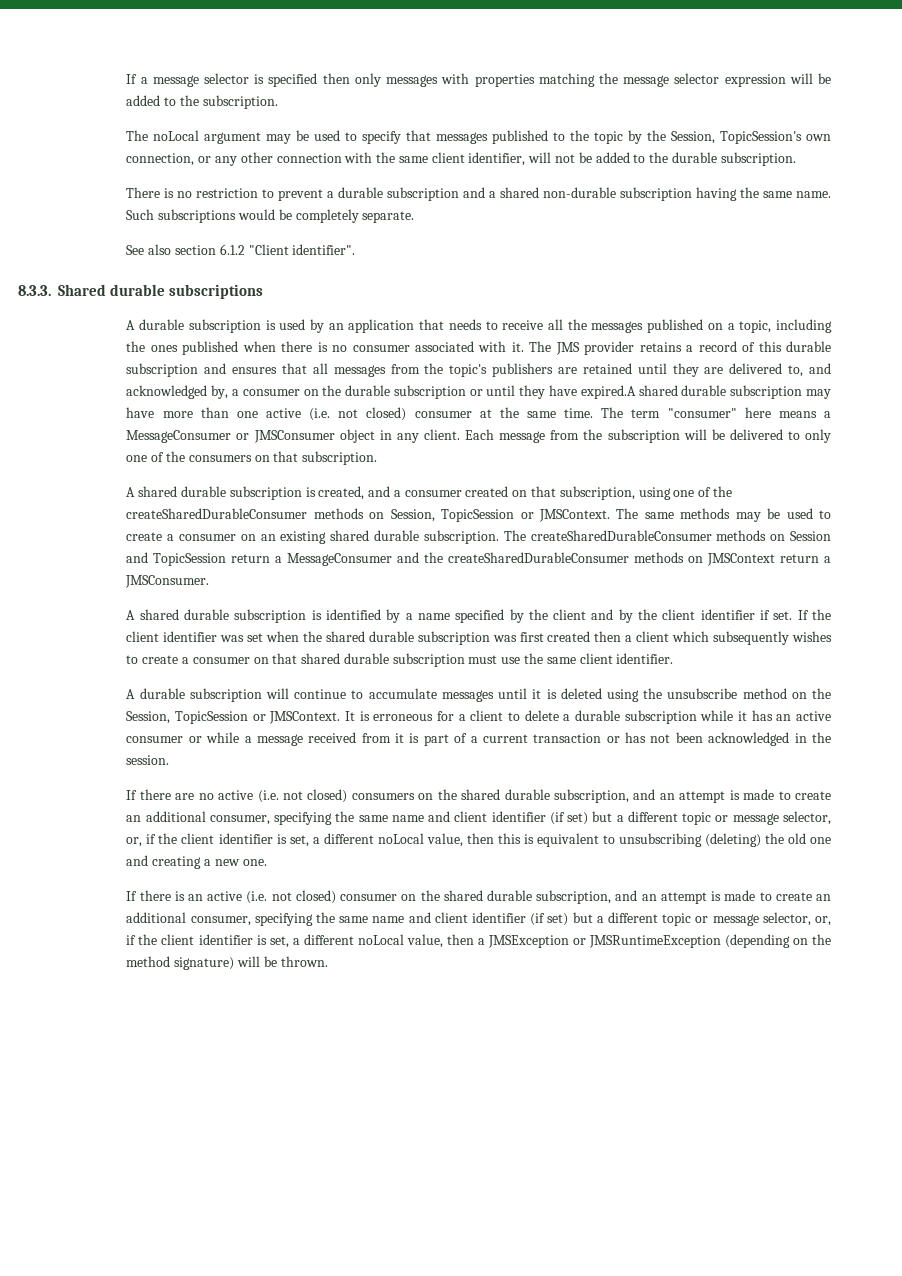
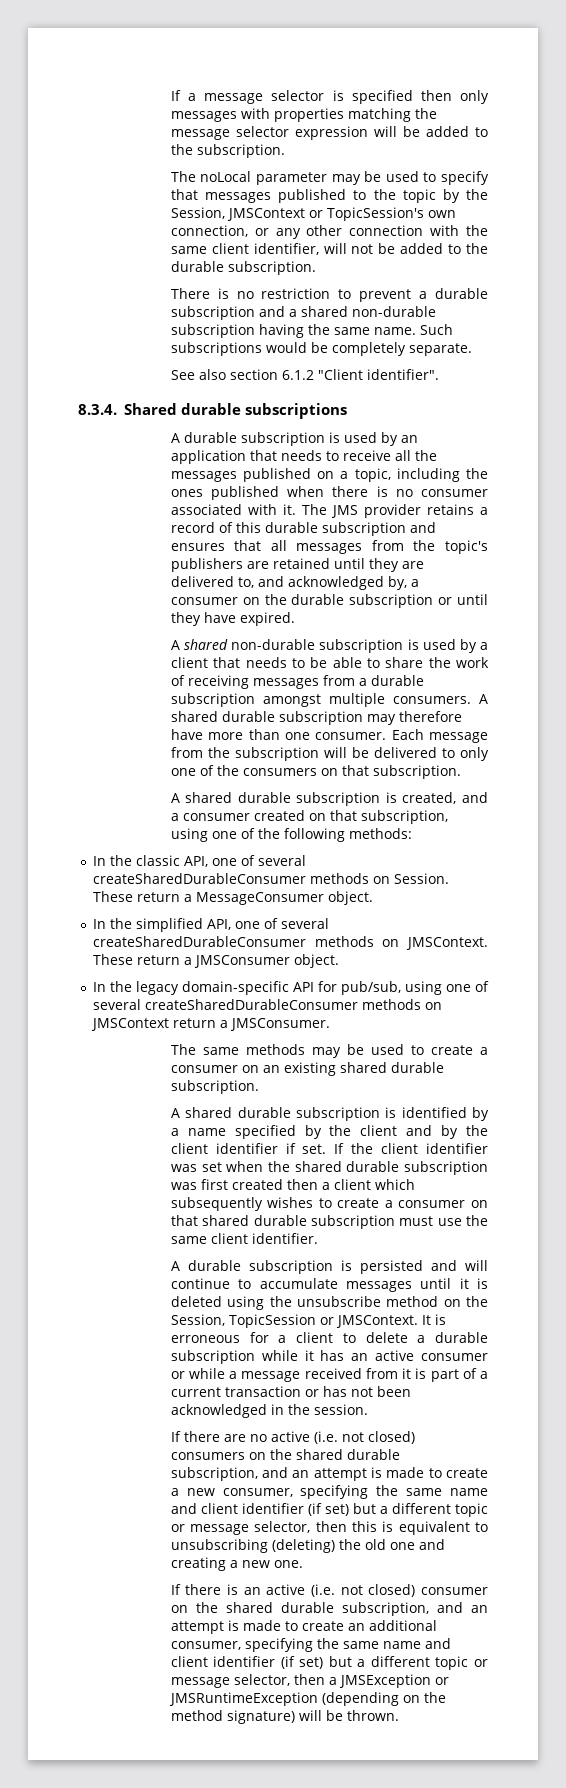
[204,132,262,144] argument -> [256,172,328,185] parameter
(716, 137) none -> [226,208,323,221] JMSContext or
[18,285,51,296] 8.3.3. -> [78,404,117,415] 8.3.4.
[580,385,636,399] expired.A -> [239,612,295,626] [170,639,489,653] [170,657,490,668] [170,675,424,689] [170,693,488,707] expired. // A shared non-durable subscription is used by a client that needs to be able to share the work of receiving messages from a durable subscription amongst multiple consumers. A
(831, 394) none -> [398,711,462,722] therefore
[265,407,831,421] [126,429,460,443] active (i.e. not closed) consumer at the same time. The term "consumer" here means a MessageConsumer or JMSConsumer object in any client. -> [315,732,387,740] consumer.
[126,508,610,522] createSharedDurableConsumer methods on Session, TopicSession or JMSContext. -> [283,828,412,842] [92,855,306,867] [92,873,449,884] [92,891,373,905] [92,918,329,932] [92,936,488,950] [92,954,339,968] [92,981,489,995] [92,999,442,1010] [90,1018,330,1031] following methods: // In the classic API, one of several createSharedDurableConsumer methods on Session. These return a MessageConsumer object. // In the simplified API, one of several createSharedDurableConsumer methods on JMSContext. These return a JMSConsumer object. // In the legacy domain-specific API for pub/sub, using one of several createSharedDurableConsumer methods on JMSContext return a JMSConsumer. //
[503,530,831,541] [126,552,831,566] [125,575,210,588] The createSharedDurableConsumer methods on Session and TopicSession return a MessageConsumer and the createSharedDurableConsumer methods on JMSContext return a JMSConsumer. -> (259, 1087) none
(262, 695) none -> [340,1260,457,1274] is persisted and
[126,811,206,822] an additional -> [170,1488,215,1496] a new
[126,833,463,847] or, if the client identifier is set, a different noLocal value, -> (311, 1527) none
[814,916,831,926] [126,934,443,948] or, if the client identifier is set, a different noLocal value, -> (290, 1680) none

